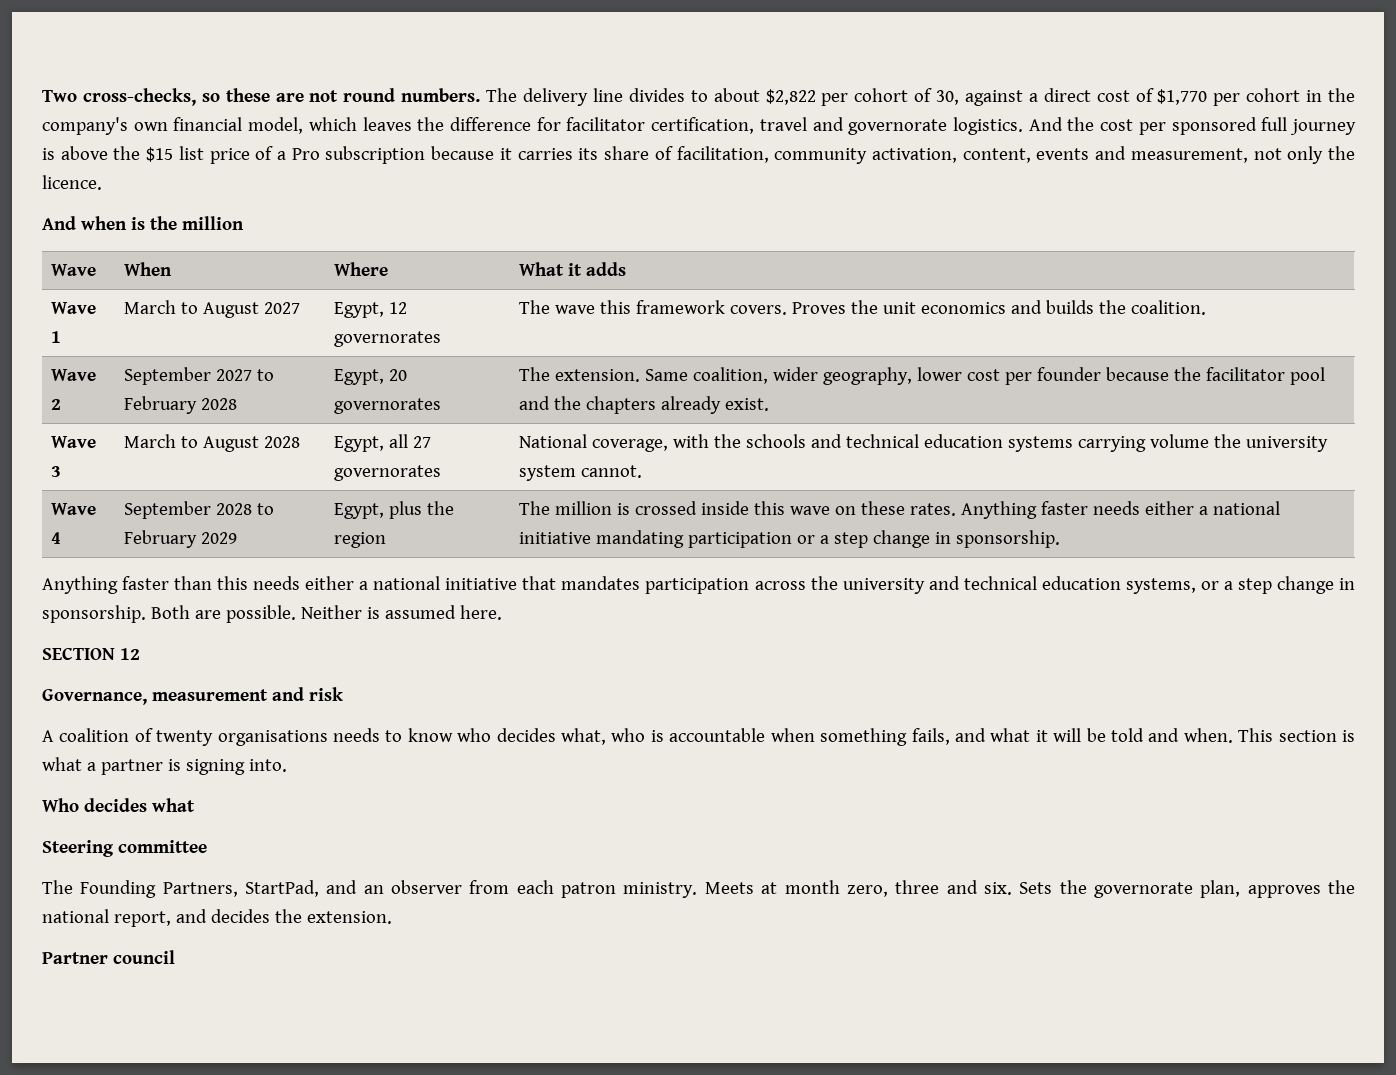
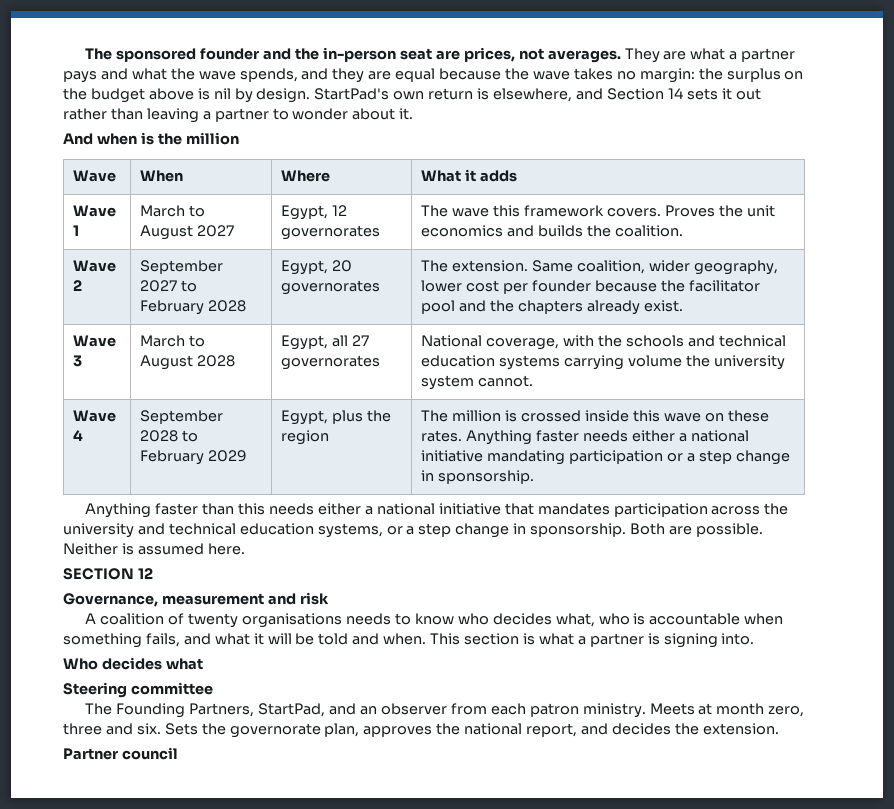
[42,88,1355,106] [42,117,1356,135] [42,146,1356,164] [42,175,102,190] Two cross-checks, so these are not round numbers. The delivery line divides to about $2,822 per cohort of 30, against a direct cost of $1,770 per cohort in the company's own financial model, which leaves the difference for facilitator certification, travel and governorate logistics. And the cost per sponsored full journey is above the $15 list price of a Pro subscription because it carries its share of facilitation, community activation, content, events and measurement, not only the licence. -> [85,47,796,63] [63,68,804,83] [63,88,761,103] [63,108,414,123] The sponsored founder and the in-person seat are prices, not averages. They are what a partner pays and what the wave spends, and they are equal because the wave takes no margin: the surplus on the budget above is nil by design. StartPad's own return is elsewhere, and Section 14 sets it out rather than leaving a partner to wonder about it.

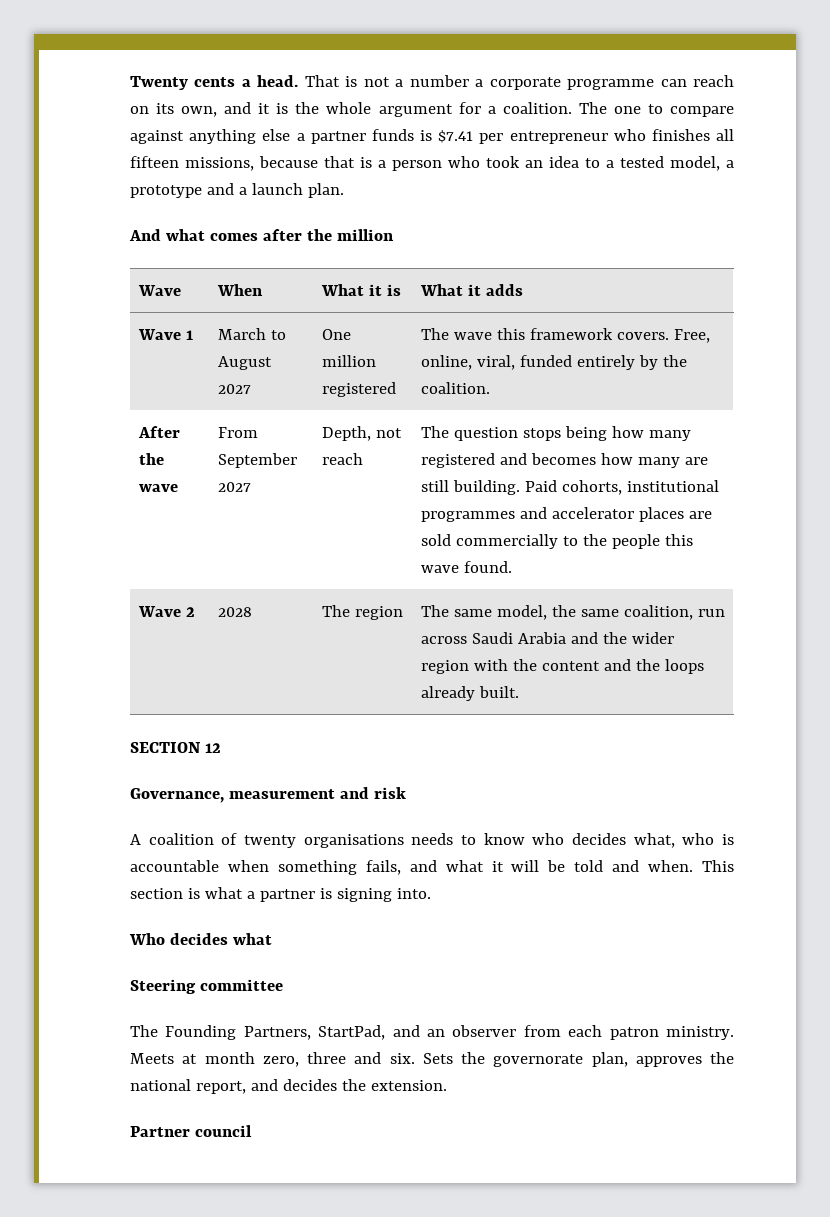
[85,47,796,63] [63,68,804,83] [63,88,761,103] [63,108,414,123] [63,132,154,145] The sponsored founder and the in-person seat are prices, not averages. They are what a partner pays and what the wave spends, and they are equal because the wave takes no margin: the surplus on the budget above is nil by design. StartPad's own return is elsewhere, and Section 14 sets it out rather than leaving a partner to wonder about it. // And when is -> [130,75,734,90] [130,102,734,117] [130,129,734,144] [130,156,734,171] [130,183,344,198] [129,229,302,241] Twenty cents a head. That is not a number a corporate programme can reach on its own, and it is the whole argument for a coalition. The one to compare against anything else a partner funds is $7.41 per entrepreneur who finishes all fifteen missions, because that is a person who took an idea to a tested model, a prototype and a launch plan. // And what comes after
[281,170,331,182] Where -> [320,284,401,296] What it is
[281,205,348,220] [281,225,381,240] Egypt, 12 governorates -> [321,329,351,340] [321,355,376,367] [321,382,396,397] One million registered
[665,205,775,217] [421,225,684,237] [73,260,117,272] [73,280,83,291] [140,260,224,274] [140,280,198,292] [140,300,247,315] [281,260,353,275] [281,280,381,295] [421,260,779,275] [421,280,760,294] [421,300,684,315] [73,335,117,347] [73,355,83,367] [140,335,206,347] [140,355,236,370] [281,335,370,350] [281,355,381,370] [421,335,786,350] [421,355,786,370] [421,375,534,390] [73,410,117,422] [73,430,84,441] [140,410,224,424] [140,430,199,442] [140,450,248,465] [281,410,392,425] [281,430,330,445] [421,410,769,422] [421,430,749,445] [421,450,790,465] [421,470,535,484] [85,503,789,518] [63,523,763,538] [63,543,245,555] Proves the unit economics and builds the coalition. // Wave 2 | September 2027 to February 2028 | Egypt, 20 governorates | The extension. Same coalition, wider geography, lower cost per founder because the facilitator pool and the chapters already exist. // Wave 3 | March to August 2028 | Egypt, all 27 governorates | National coverage, with the schools and technical education systems carrying volume the university system cannot. // Wave 4 | September 2028 to February 2029 | Egypt, plus the region | The million is crossed inside this wave on these rates. Anything faster needs either a national initiative mandating participation or a step change in sponsorship. // Anything faster than this needs either a national initiative that mandates participation across the university and technical education systems, or a step change in sponsorship. Both are possible. Neither is assumed here. -> [673,329,710,343] [420,355,687,370] [420,382,490,394] [137,426,180,438] [138,453,164,465] [138,484,178,492] [217,427,258,438] [217,453,297,468] [217,482,251,492] [321,426,402,441] [321,453,363,465] [420,426,691,441] [420,453,708,468] [420,480,719,495] [420,507,712,522] [420,534,693,549] [420,561,512,573] [137,606,195,617] [217,607,252,617] [321,605,403,620] [420,605,725,620] [420,632,674,644] [420,659,704,674] [420,686,519,701] Free, online, viral, funded entirely by the coalition. // After the wave | From September 2027 | Depth, not reach | The question stops being how many registered and becomes how many are still building. Paid cohorts, institutional programmes and accelerator places are sold commercially to the people this wave found. // Wave 2 | 2028 | The region | The same model, the same coalition, run across Saudi Arabia and the wider region with the content and the loops already built.

